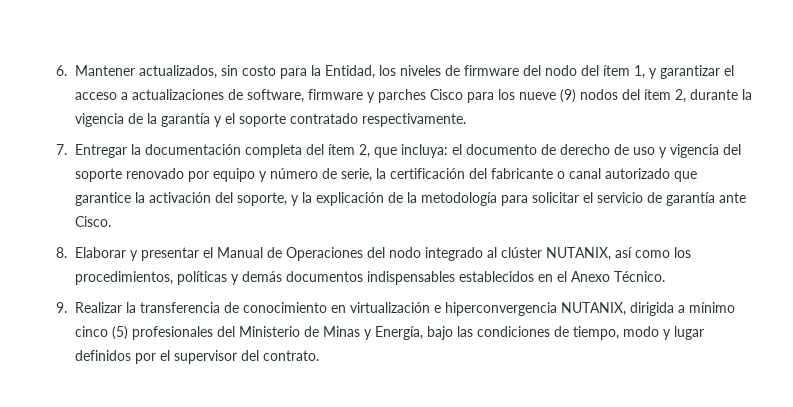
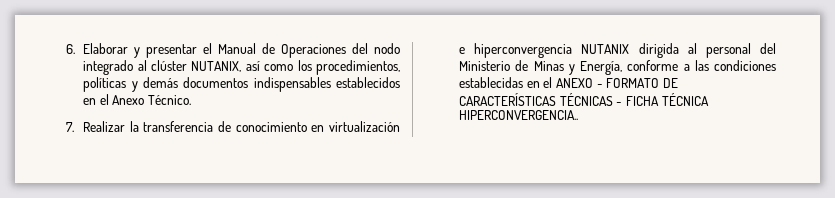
[75,65,735,79] [75,89,753,103] [75,113,467,127] [55,144,742,158] [75,168,698,182] [75,192,747,206] [75,216,112,227] [55,247,67,258] Mantener actualizados, sin costo para la Entidad, los niveles de firmware del nodo del ítem 1, y garantizar el acceso a actualizaciones de software, firmware y parches Cisco para los nueve (9) nodos del ítem 2, durante la vigencia de la garantía y el soporte contratado respectivamente. // 7. Entregar la documentación completa del ítem 2, que incluya: el documento de derecho de uso y vigencia del soporte renovado por equipo y número de serie, la certificación del fabricante o canal autorizado que garantice la activación del soporte, y la explicación de la metodología para solicitar el servicio de garantía ante Cisco. // 8. -> (75, 49) none
[55,302,67,313] 9. -> [65,122,74,132] 7.
[561,302,736,316] [75,326,214,340] NUTANIX, dirigida a mínimo cinco (5) profesionales -> [581,43,751,58] NUTANIX dirigida al personal
[427,326,705,340] [75,350,320,364] bajo las condiciones de tiempo, modo y lugar definidos por el supervisor del contrato. -> [627,60,776,71] [459,77,679,88] [459,93,709,106] [459,110,579,120] conforme a las condiciones establecidas en el ANEXO - FORMATO DE CARACTERÍSTICAS TÉCNICAS - FICHA TÉCNICA HIPERCONVERGENCIA..

